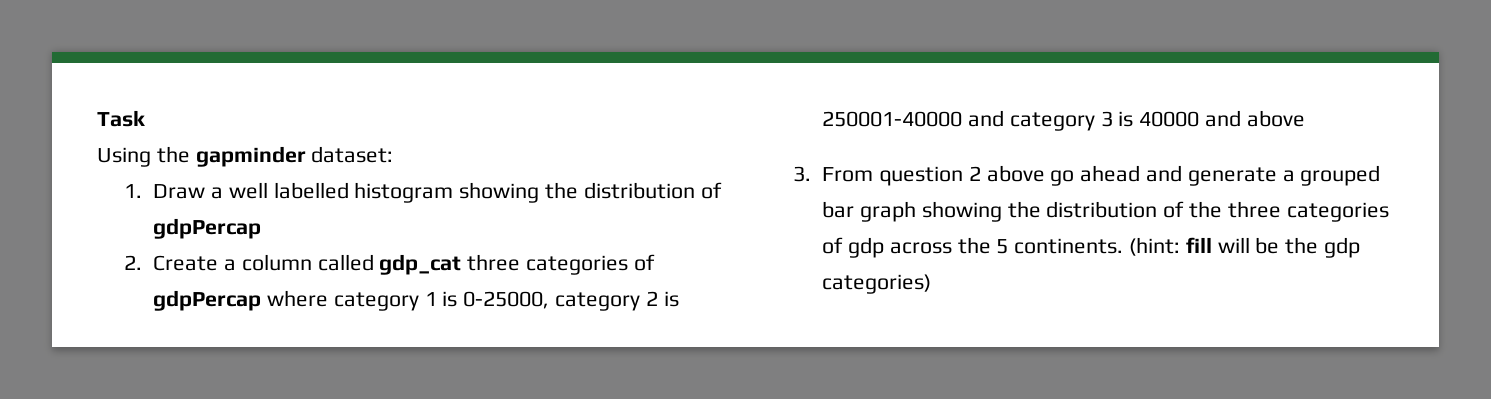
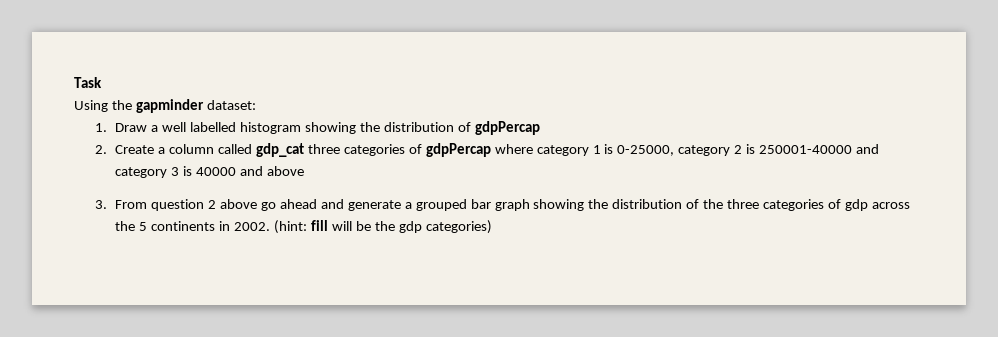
[1014,238,1124,254] continents. -> [151,221,271,231] continents in 2002.

